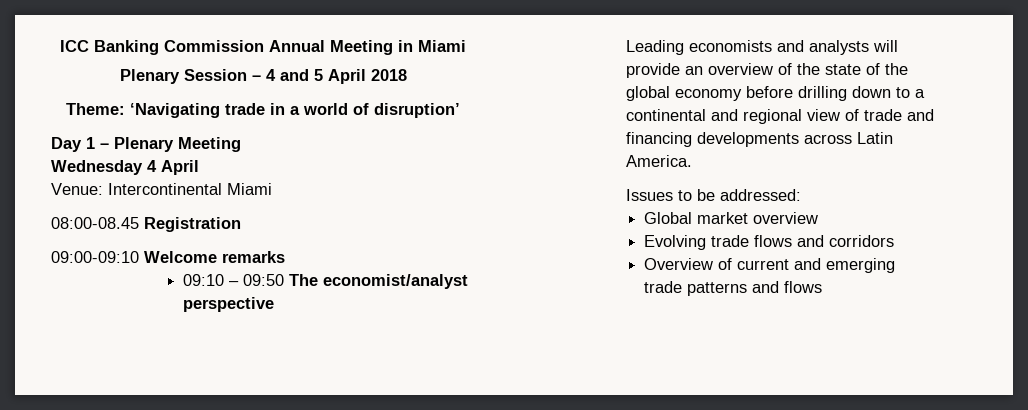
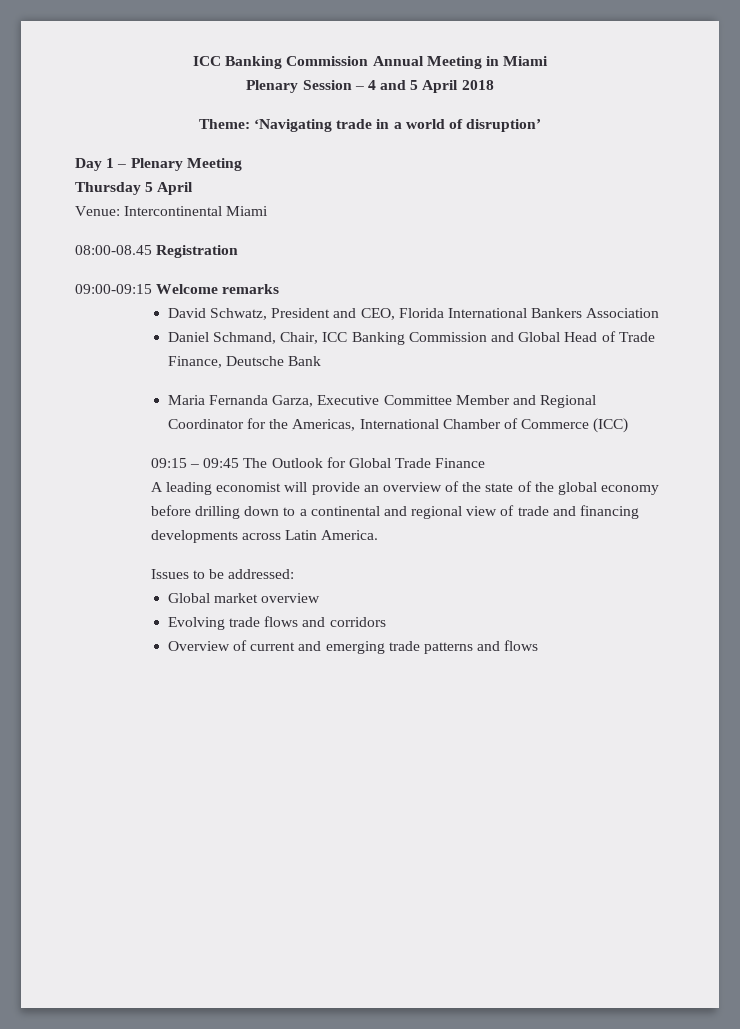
[51,160,157,175] Wednesday 4 -> [75,182,154,195] Thursday 5
[51,251,139,263] 09:00-09:10 -> [75,284,152,294] 09:00-09:15
[182,274,468,289] [182,297,274,312] [625,40,869,55] 09:10 – 09:50 The economist/analyst perspective // Leading economists and analysts -> [167,308,660,320] [167,331,655,345] [167,356,322,368] [167,395,597,408] [167,418,629,433] [150,457,486,468] [150,482,282,495] David Schwatz, President and CEO, Florida International Bankers Association // Daniel Schmand, Chair, ICC Banking Commission and Global Head of Trade Finance, Deutsche Bank // Maria Fernanda Garza, Executive Committee Member and Regional Coordinator for the Americas, International Chamber of Commerce (ICC) // 09:15 – 09:45 The Outlook for Global Trade Finance // A leading economist

